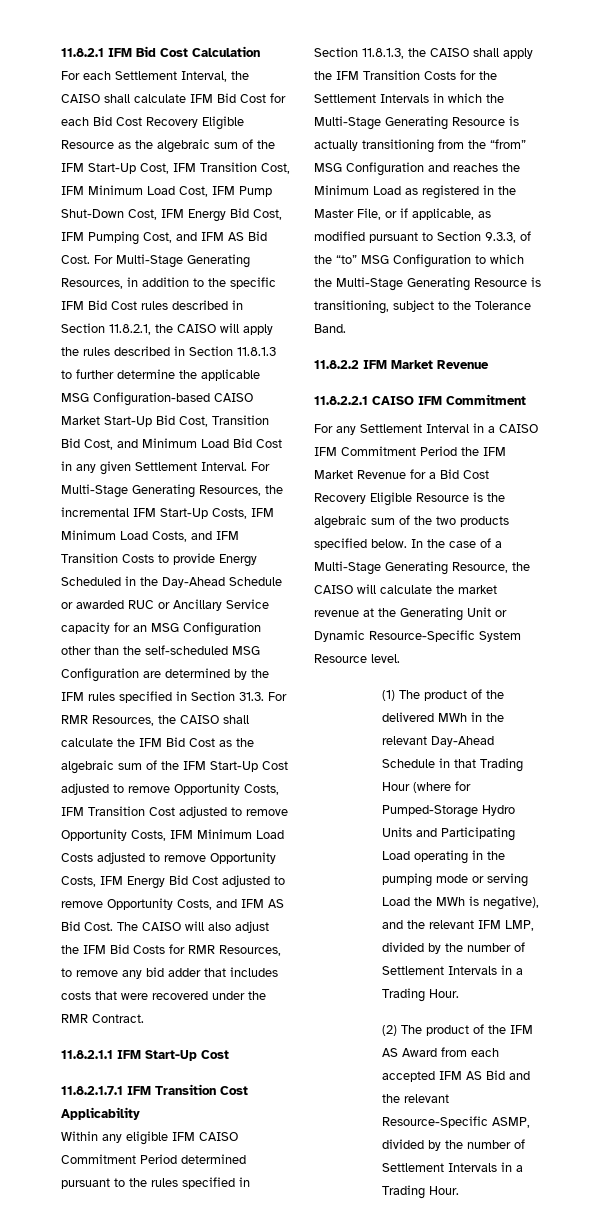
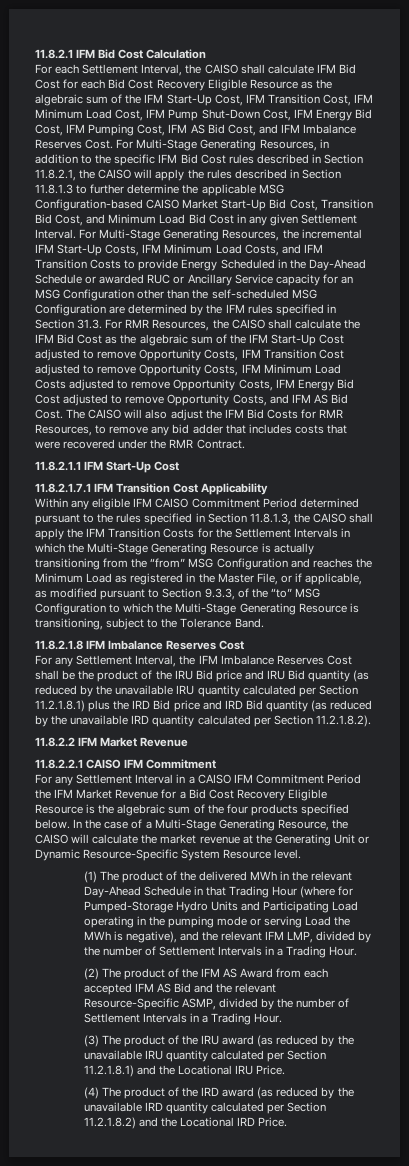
[176,231,267,241] and IFM AS Bid -> [168,124,357,136] [35,139,82,149] IFM AS Bid Cost, and IFM Imbalance Reserves
(346, 328) none -> [35,640,245,650] [35,655,352,667] [35,670,370,682] [35,685,358,697] [35,700,373,712] [35,715,371,727] // 11.8.2.1.8 IFM Imbalance Reserves Cost // For any Settlement Interval, the IFM Imbalance Reserves Cost shall be the product of the IRU Bid price and IRU Bid quantity (as reduced by the unavailable IRU quantity calculated per Section 11.2.1.8.1) plus the IRD Bid price and IRD Bid quantity (as reduced by the unavailable IRD quantity calculated per Section 11.2.1.8.2).
[436,516,456,525] two -> [226,804,248,814] four
(460, 1190) none -> [83,1035,354,1047] [83,1050,327,1062] [83,1065,286,1077] [83,1087,354,1099] [83,1102,327,1114] [83,1117,288,1129] // (3) The product of the IRU award (as reduced by the unavailable IRU quantity calculated per Section 11.2.1.8.1) and the Locational IRU Price. // (4) The product of the IRD award (as reduced by the unavailable IRD quantity calculated per Section 11.2.1.8.2) and the Locational IRD Price.

